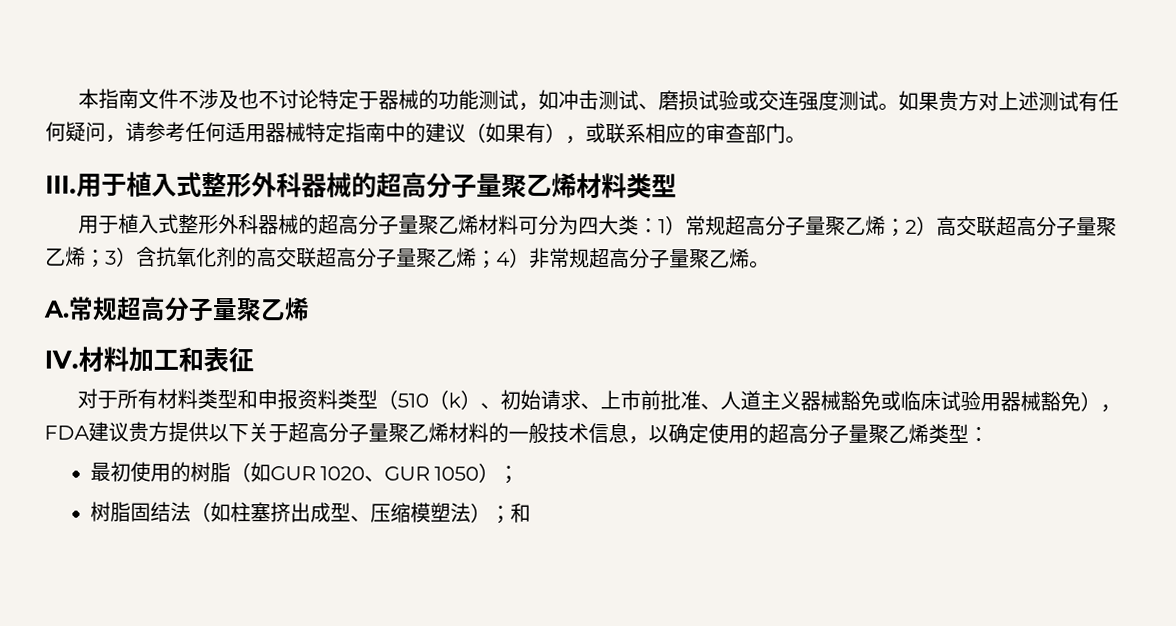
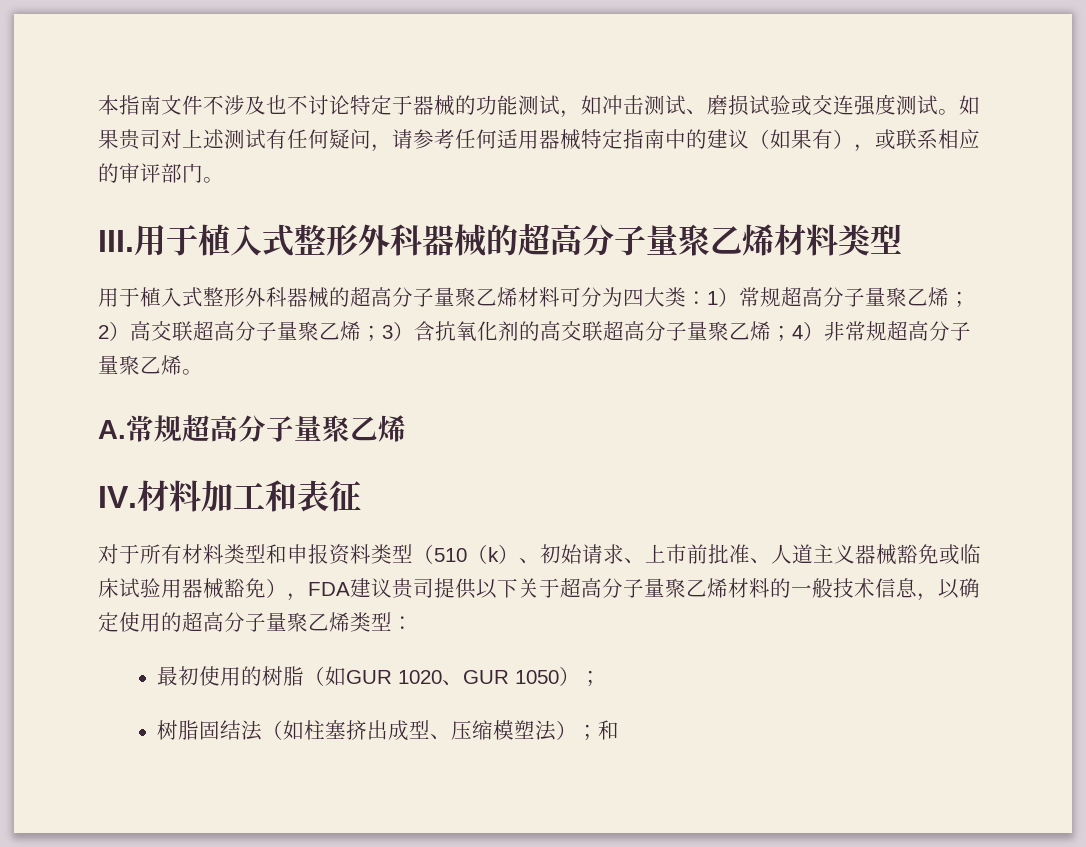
[958,90,980,112] 方 -> [140,129,161,149] 司
[725,123,746,143] 查 -> [140,163,161,183] 评
[148,421,169,442] 方 -> [413,578,434,598] 司

